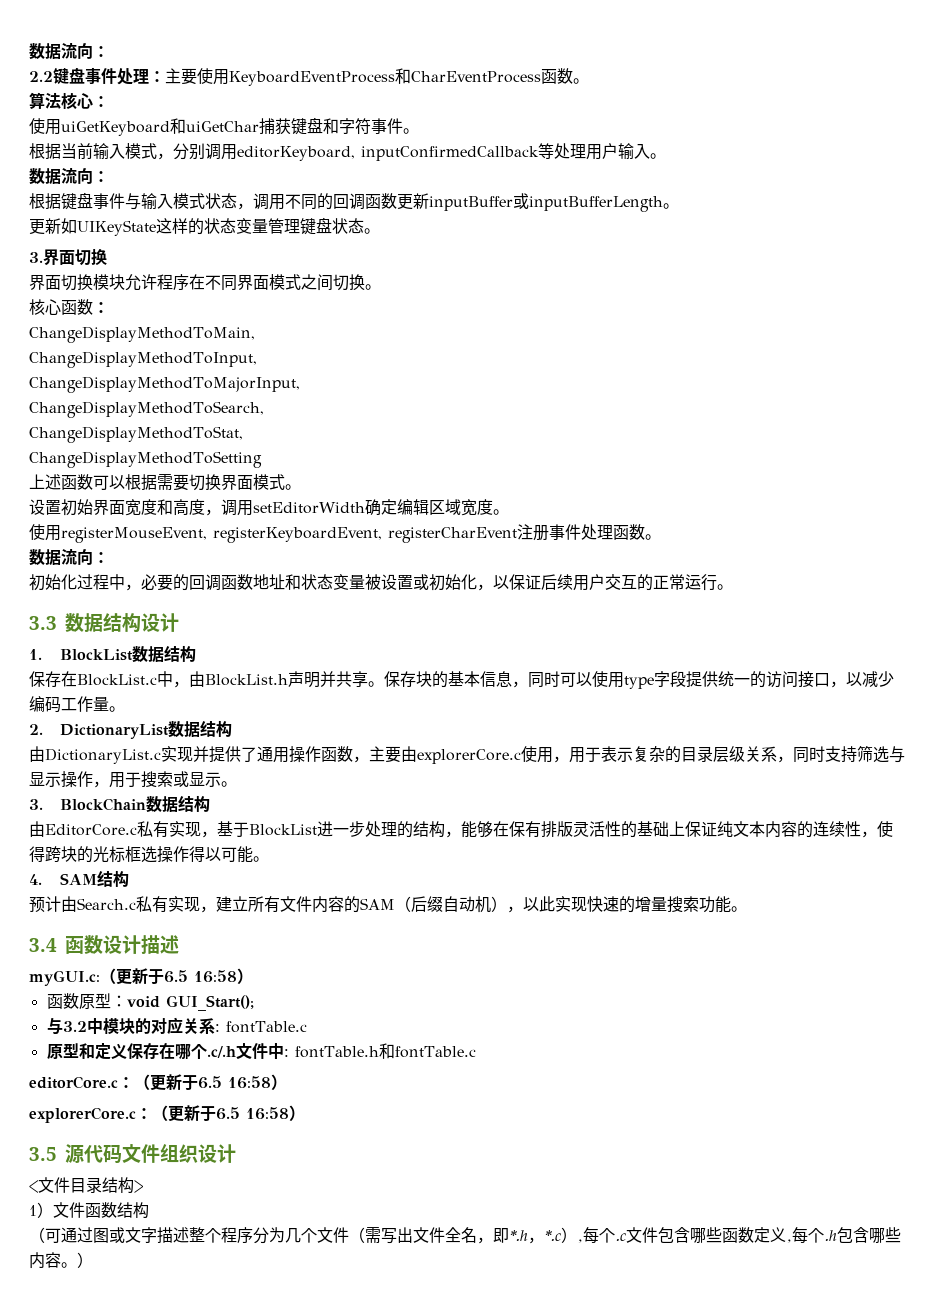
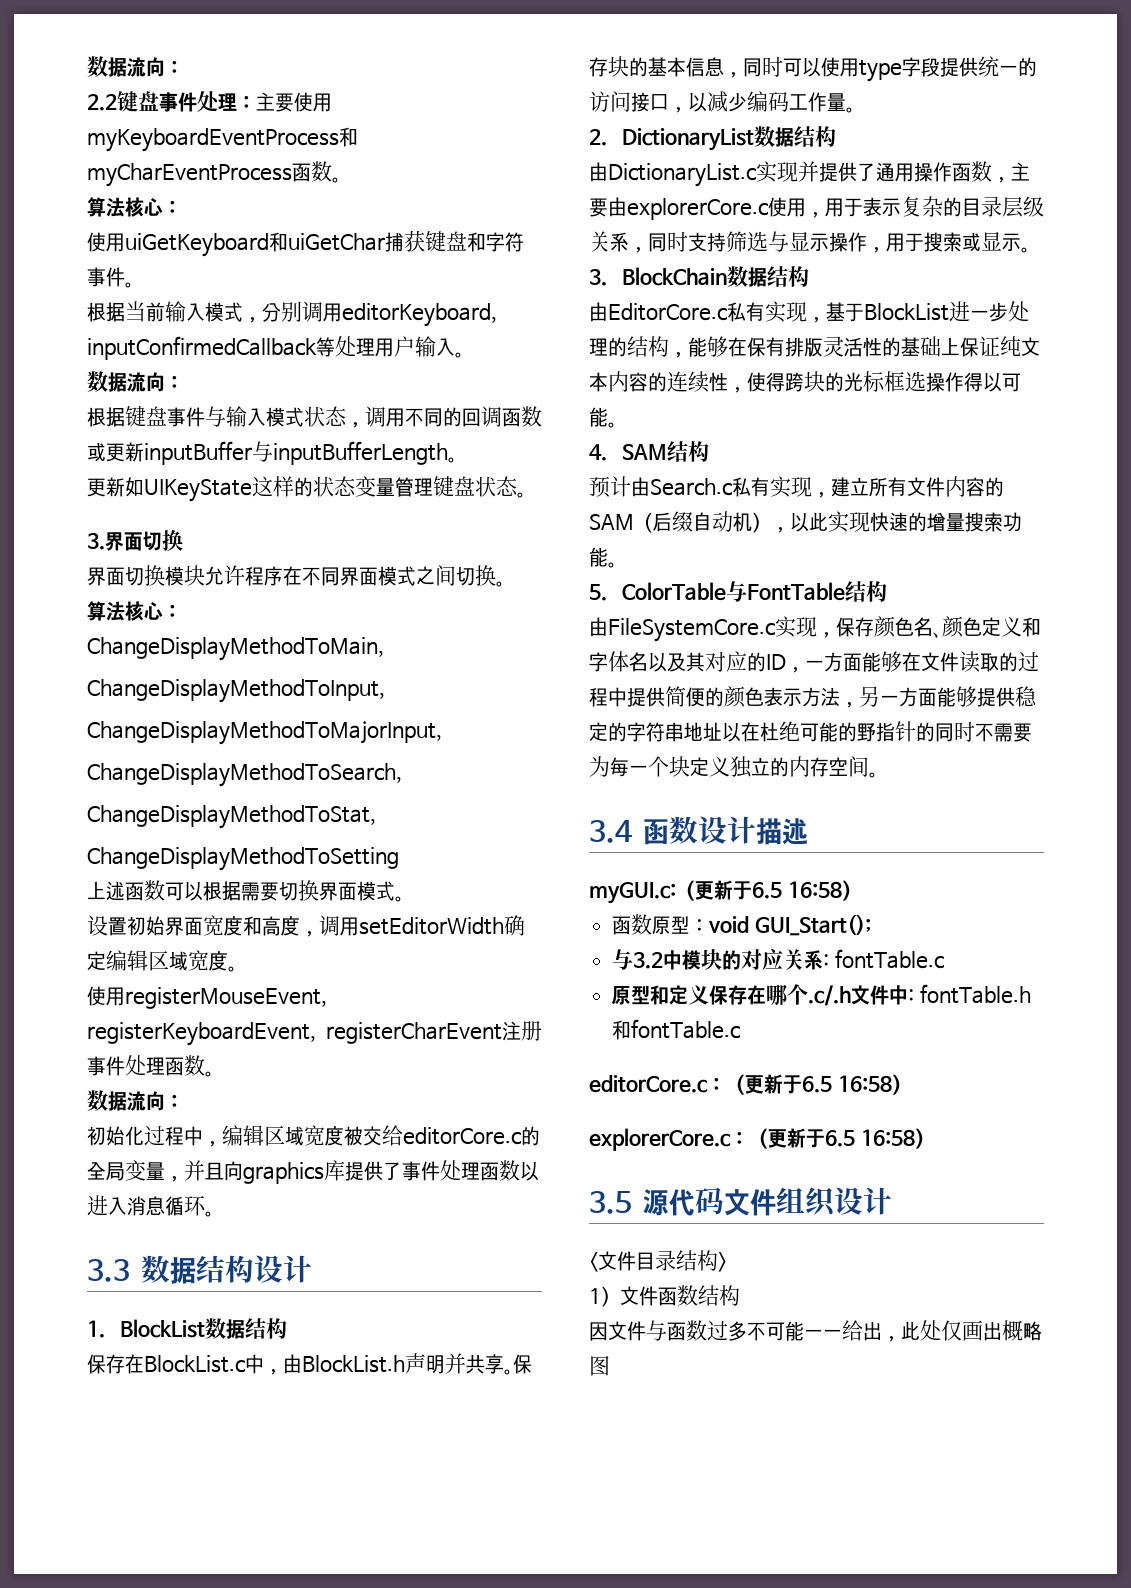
[229,68,541,86] KeyboardEventProcess和CharEventProcess -> [87,127,358,152] [87,163,292,187] myKeyboardEventProcess和myCharEventProcess
(397, 201) none -> [87,443,106,462] 或
[513,193,529,209] 或 -> [252,441,273,462] 与
[29,299,93,315] 核心函数 -> [87,601,163,621] 算法核心
[141,574,717,591] 必要的回调函数地址和状态变量被设置或初始化，以保证后续用户交互的正常运行 -> [222,1125,540,1146] [87,1160,539,1184] [87,1195,206,1216] 编辑区域宽度被交给editorCore.c的全局变量，并且向graphics库提供了事件处理函数以进入消息循环
(747, 909) none -> [589,581,887,602] [589,616,1041,642] [589,651,1039,673] [589,686,1037,708] [589,721,1032,742] [589,756,878,778] // 5. ColorTable与FontTable结构 // 由FileSystemCore.c实现，保存颜色名、颜色定义和字体名以及其对应的ID，一方面能够在文件读取的过程中提供简便的颜色表示方法，另一方面能够提供稳定的字符串地址以在杜绝可能的野指针的同时不需要为每一个块定义独立的内存空间。
[29,1227,901,1244] [29,1252,93,1269] （可通过图或文字描述整个程序分为几个文件（需写出文件全名，即*.h，*.c）,每个.c文件包含哪些函数定义,每个.h包含哪些内容。） -> [589,1320,1042,1342] [589,1355,610,1376] 因文件与函数过多不可能一一给出，此处仅画出概略图

